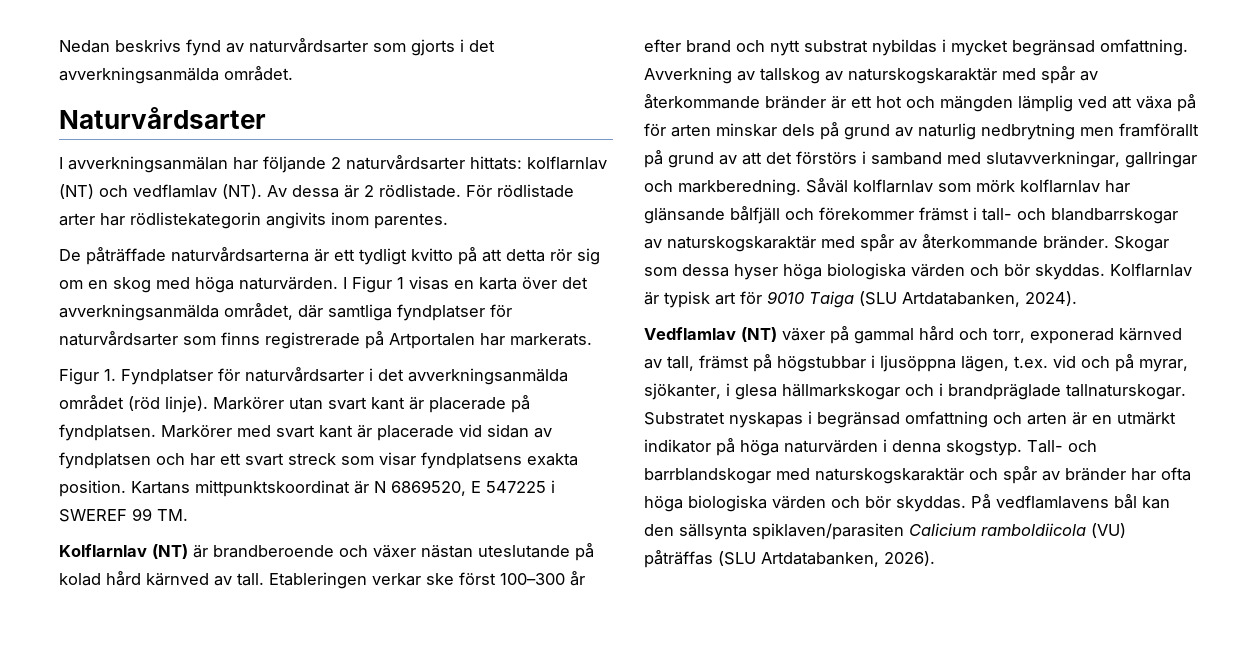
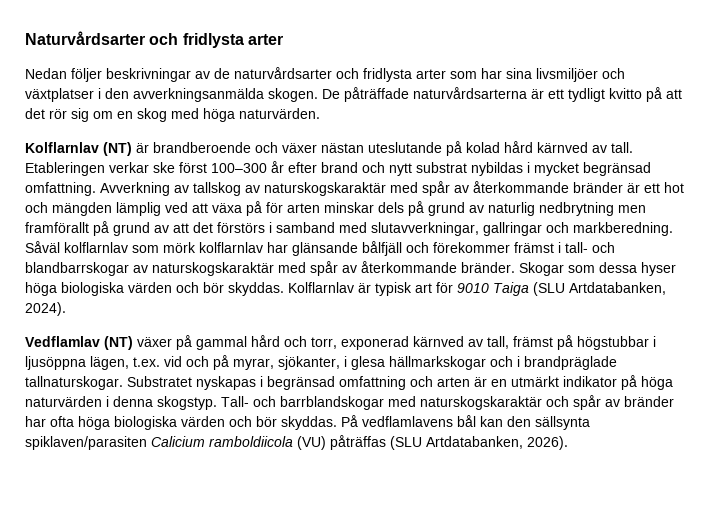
[59,38,495,56] [59,66,293,84] [59,107,266,129] [59,155,607,173] [59,184,574,199] [59,212,448,229] Nedan beskrivs fynd av naturvårdsarter som gjorts i det avverkningsanmälda området. // Naturvårdsarter // I avverkningsanmälan har följande 2 naturvårdsarter hittats: kolflarnlav (NT) och vedflamlav (NT). Av dessa är 2 rödlistade. För rödlistade arter har rödlistekategorin angivits inom parentes. // -> [25,31,283,48] [25,67,625,82] [25,88,318,102] Naturvårdsarter och fridlysta arter // Nedan följer beskrivningar av de naturvårdsarter och fridlysta arter som har sina livsmiljöer och växtplatser i den avverkningsanmälda skogen.
[506,249,545,262] detta -> [25,108,45,119] det
[343,276,588,293] [59,303,512,321] [59,331,592,349] [59,367,568,385] [59,395,530,413] [59,424,552,441] [59,452,578,469] [59,480,555,497] [59,508,188,522] I Figur 1 visas en karta över det avverkningsanmälda området, där samtliga fyndplatser för naturvårdsarter som finns registrerade på Artportalen har markerats. // Figur 1. Fyndplatser för naturvårdsarter i det avverkningsanmälda området (röd linje). Markörer utan svart kant är placerade på fyndplatsen. Markörer med svart kant är placerade vid sidan av fyndplatsen och har ett svart streck som visar fyndplatsens exakta position. Kartans mittpunktskoordinat är N 6869520, E 547225 i SWEREF 99 TM. -> (320, 113) none

